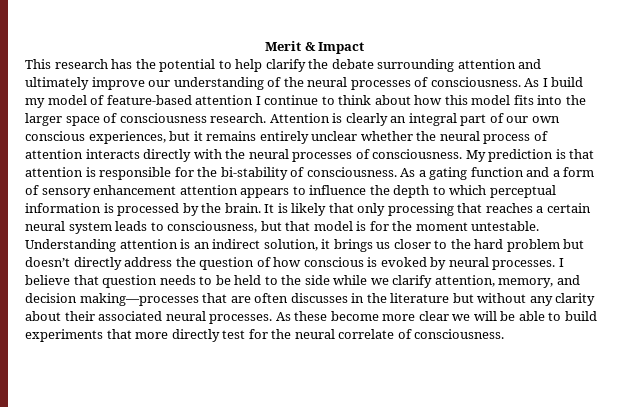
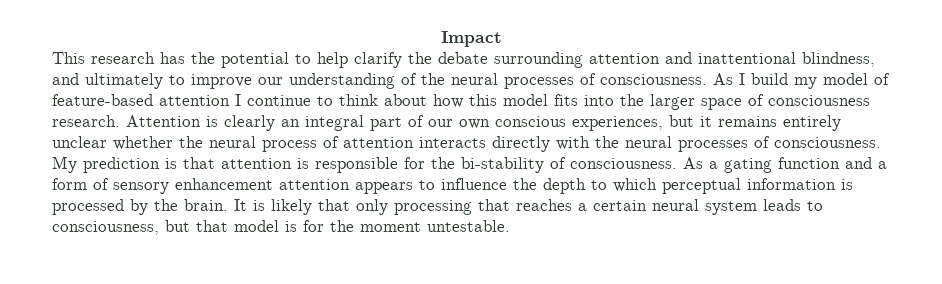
[264,41,316,51] Merit & -> (440, 39) none
[25,77,89,90] ultimately -> [698,52,875,67] [52,73,185,89] inattentional blindness, and ultimately to
[25,239,585,252] [25,257,564,270] [25,275,580,288] [25,293,596,306] [25,311,597,324] [25,329,505,342] Understanding attention is an indirect solution, it brings us closer to the hard problem but doesn’t directly address the question of how conscious is evoked by neural processes. I believe that question needs to be held to the side while we clarify attention, memory, and decision making—processes that are often discusses in the literature but without any clarity about their associated neural processes. As these become more clear we will be able to build experiments that more directly test for the neural correlate of consciousness. -> (510, 226) none

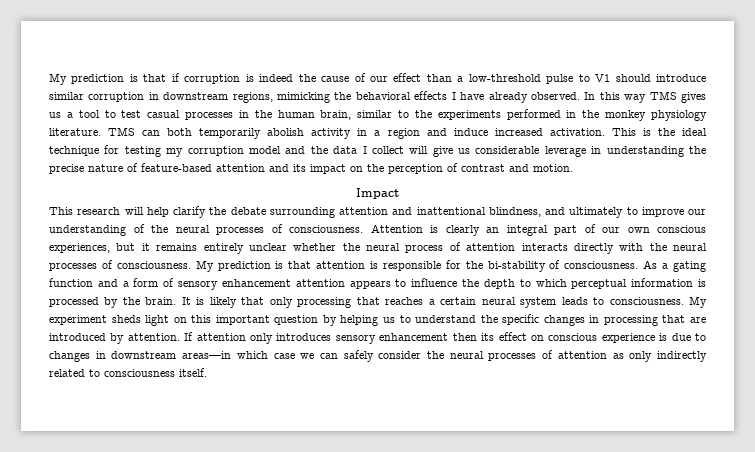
(440, 39) none -> [49,73,706,85] [49,91,706,103] [49,109,708,121] [49,127,707,139] [49,145,707,157] [49,163,573,174] My prediction is that if corruption is indeed the cause of our effect than a low-threshold pulse to V1 should introduce similar corruption in downstream regions, mimicking the behavioral effects I have already observed. In this way TMS gives us a tool to test casual processes in the human brain, similar to the experiments performed in the monkey physiology literature. TMS can both temporarily abolish activity in a region and induce increased activation. This is the ideal technique for testing my corruption model and the data I collect will give us considerable leverage in understanding the precise nature of feature-based attention and its impact on the perception of contrast and motion. //
[160,52,311,68] has the potential to -> [124,207,144,215] will
[713,73,890,89] [52,94,870,110] [52,115,120,127] As I build my model of feature-based attention I continue to think about how this model fits into the larger space of consciousness research. -> (363, 229) none
[52,220,510,235] consciousness, but that model is for the moment untestable. -> [609,296,708,308] [49,314,706,326] [49,332,706,344] [49,350,707,362] [49,368,207,377] consciousness. My experiment sheds light on this important question by helping us to understand the specific changes in processing that are introduced by attention. If attention only introduces sensory enhancement then its effect on conscious experience is due to changes in downstream areas—in which case we can safely consider the neural processes of attention as only indirectly related to consciousness itself.

